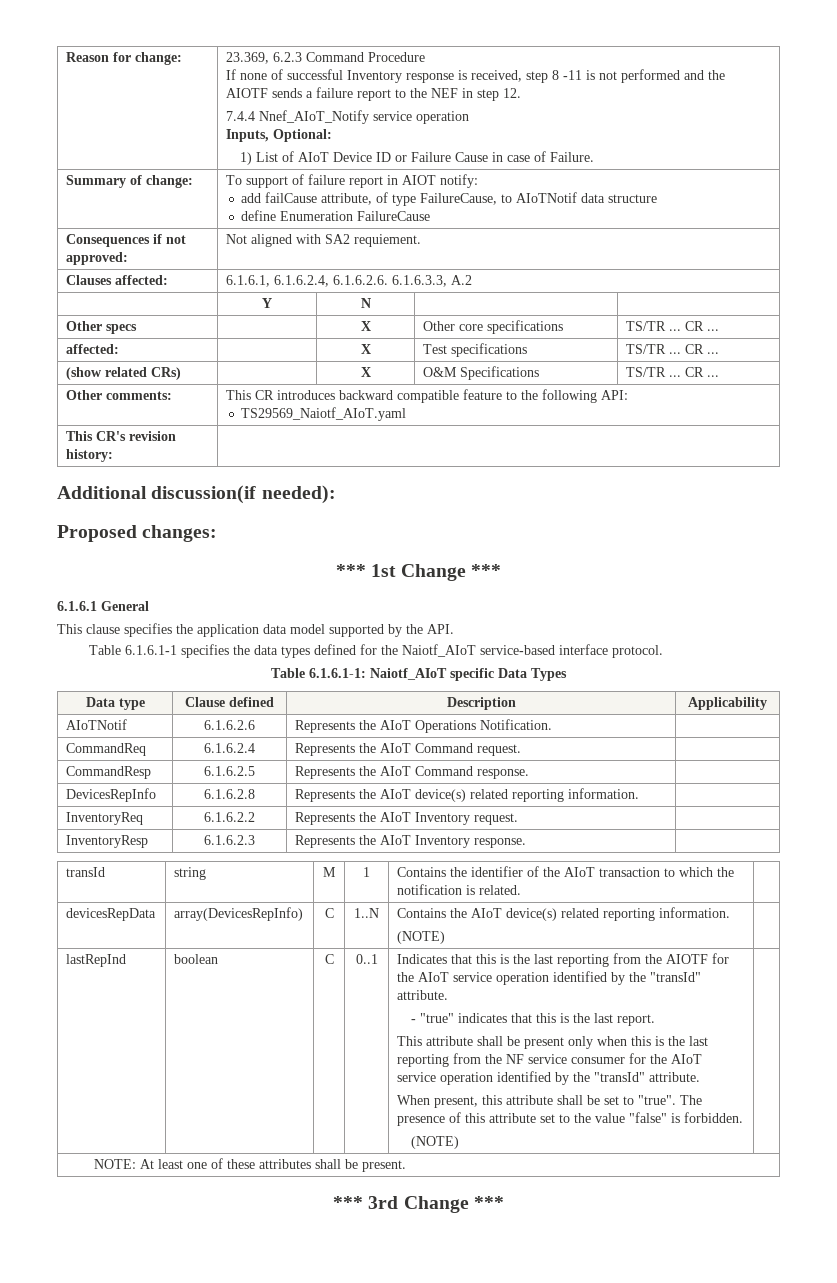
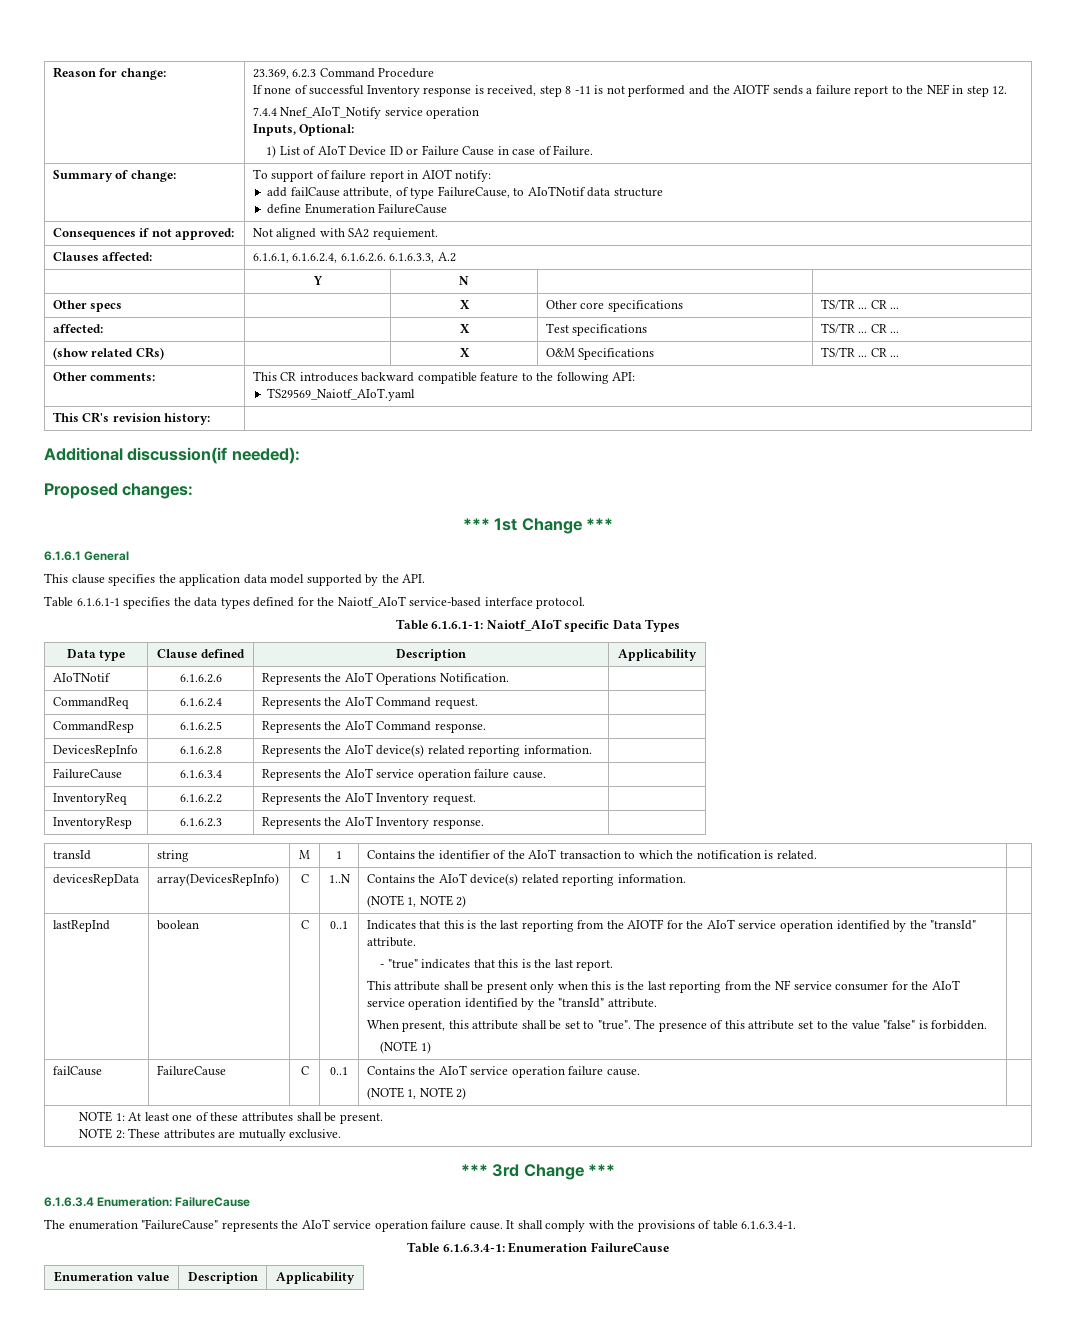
(640, 793) none -> [52,768,122,779] [179,770,222,778] [261,768,546,781] // FailureCause | 6.1.6.3.4 | Represents the AIoT service operation failure cause. |
[397,931,446,944] (NOTE) -> [366,895,467,908] (NOTE 1, NOTE 2)
[411,1136,460,1149] [93,1159,136,1169] (NOTE) | // NOTE: -> [380,1041,431,1054] [52,1066,102,1076] [156,1065,226,1076] [300,1066,309,1075] [330,1067,348,1075] [366,1065,640,1078] [366,1087,467,1100] [79,1111,125,1122] (NOTE 1) | // failCause | FailureCause | C | 0..1 | Contains the AIoT service operation failure cause. // (NOTE 1, NOTE 2) | // NOTE 1:
[333,1196,504,1213] // *** 3rd Change *** -> [79,1128,342,1141] [460,1164,616,1180] [44,1197,251,1207] [44,1219,797,1232] [407,1242,669,1253] [54,1271,169,1282] [187,1272,258,1284] [276,1272,355,1284] // NOTE 2: These attributes are mutually exclusive. // *** 3rd Change *** // 6.1.6.3.4 Enumeration: FailureCause // The enumeration "FailureCause" represents the AIoT service operation failure cause. It shall comply with the provisions of table 6.1.6.3.4-1. // Table 6.1.6.3.4-1: Enumeration FailureCause // Enumeration value | Description | Applicability

